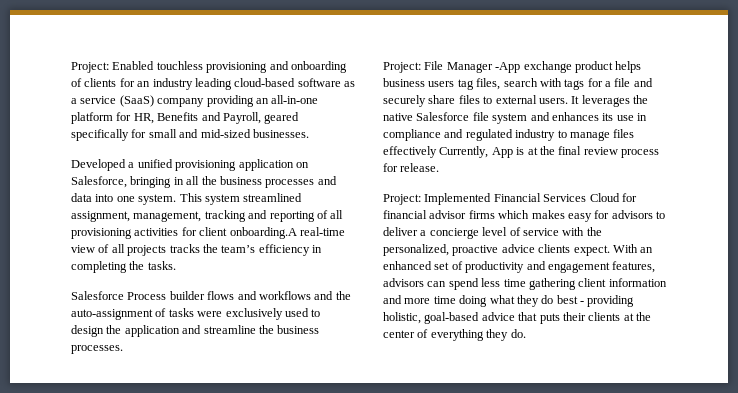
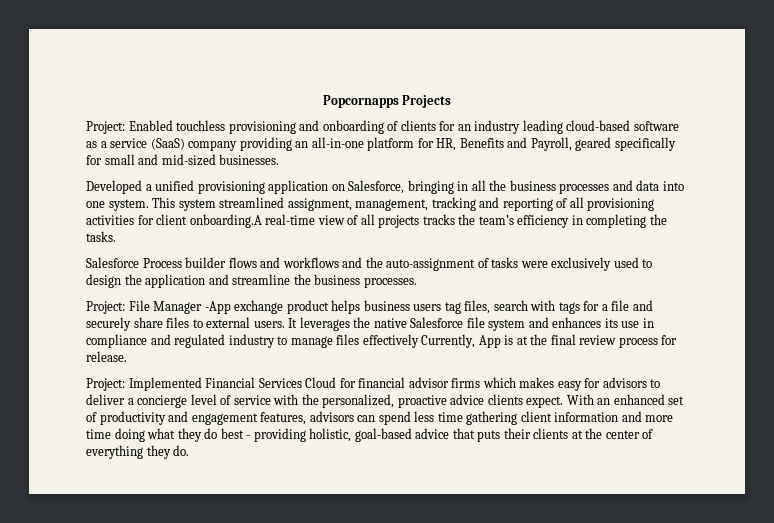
(71, 67) none -> [322,95,452,108] Popcornapps Projects //

